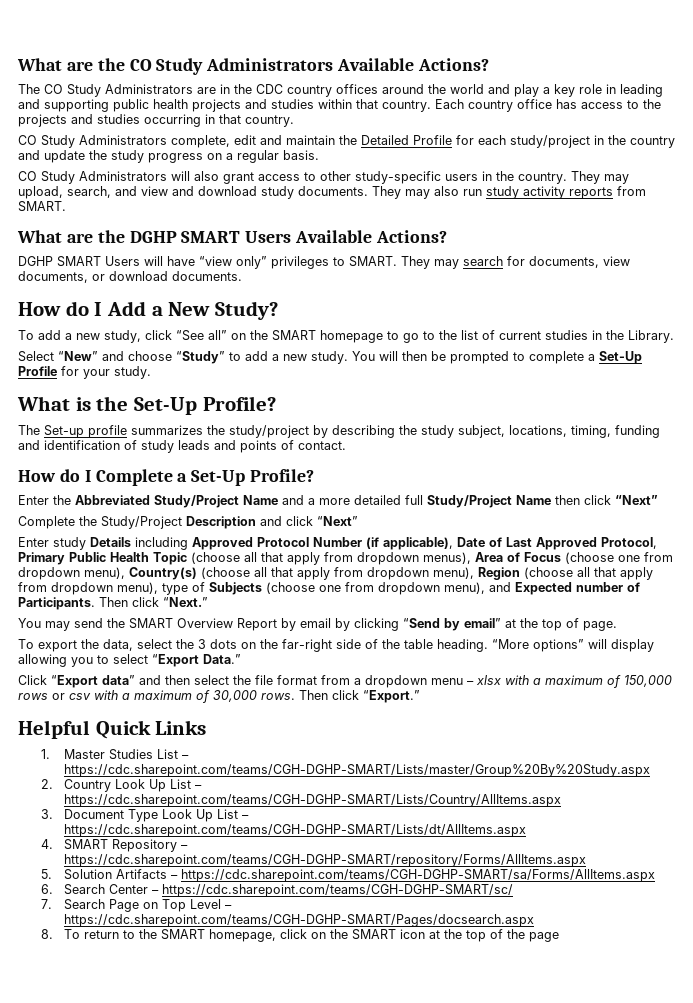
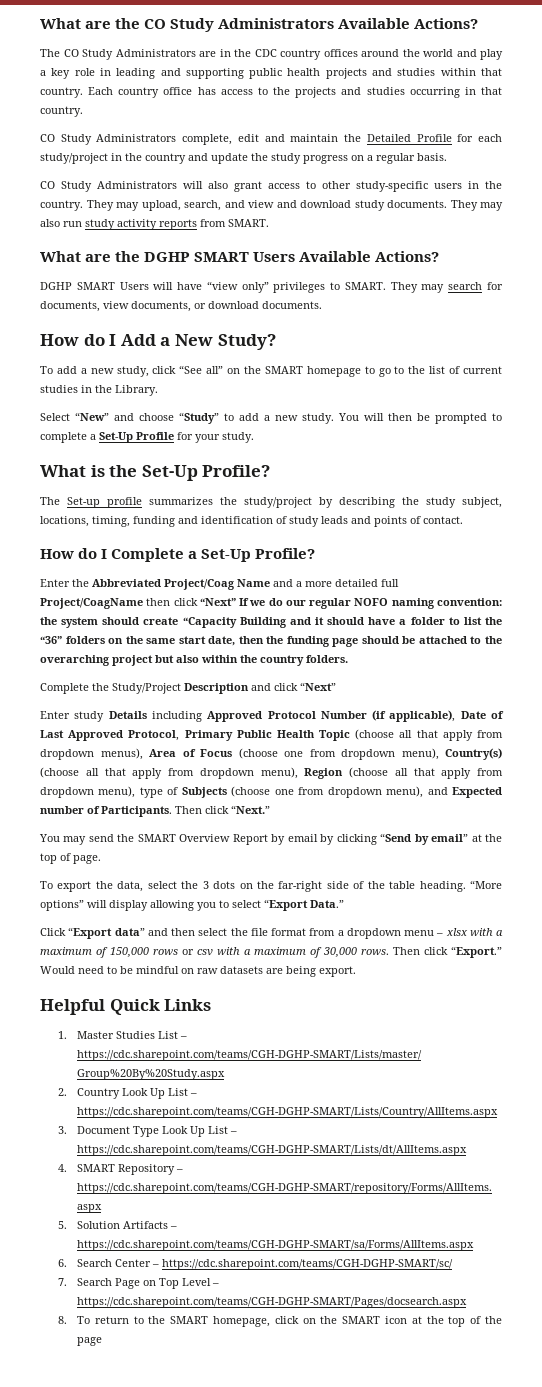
[154,495,239,508] Study/Project -> [164,579,235,590] Project/Coag
[427,495,551,508] Study/Project Name -> [40,598,143,609] Project/CoagName
(658, 500) none -> [239,598,502,609] [40,617,503,628] [40,636,503,647] [40,655,348,666] If we do our regular NOFO naming convention: the system should create “Capacity Building and it should have a folder to list the “36” folders on the same start date, then the funding page should be attached to the overarching project but also within the country folders.
(420, 696) none -> [40,966,356,977] Would need to be mindful on raw datasets are being export.

